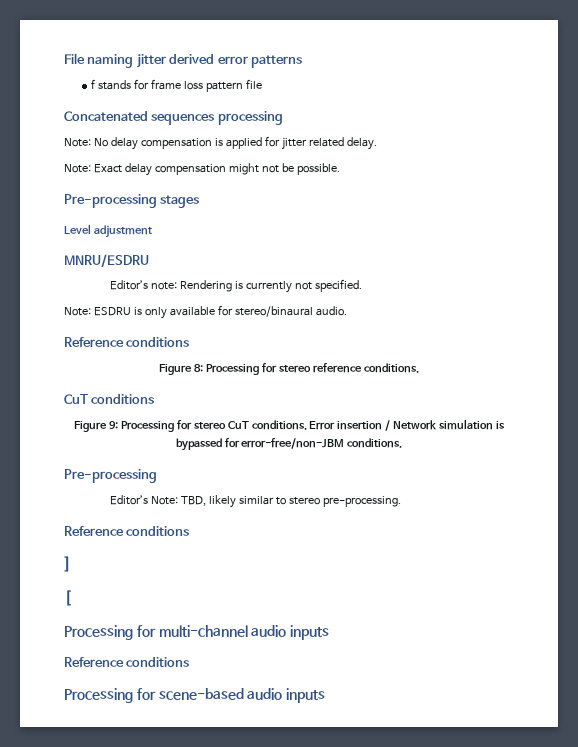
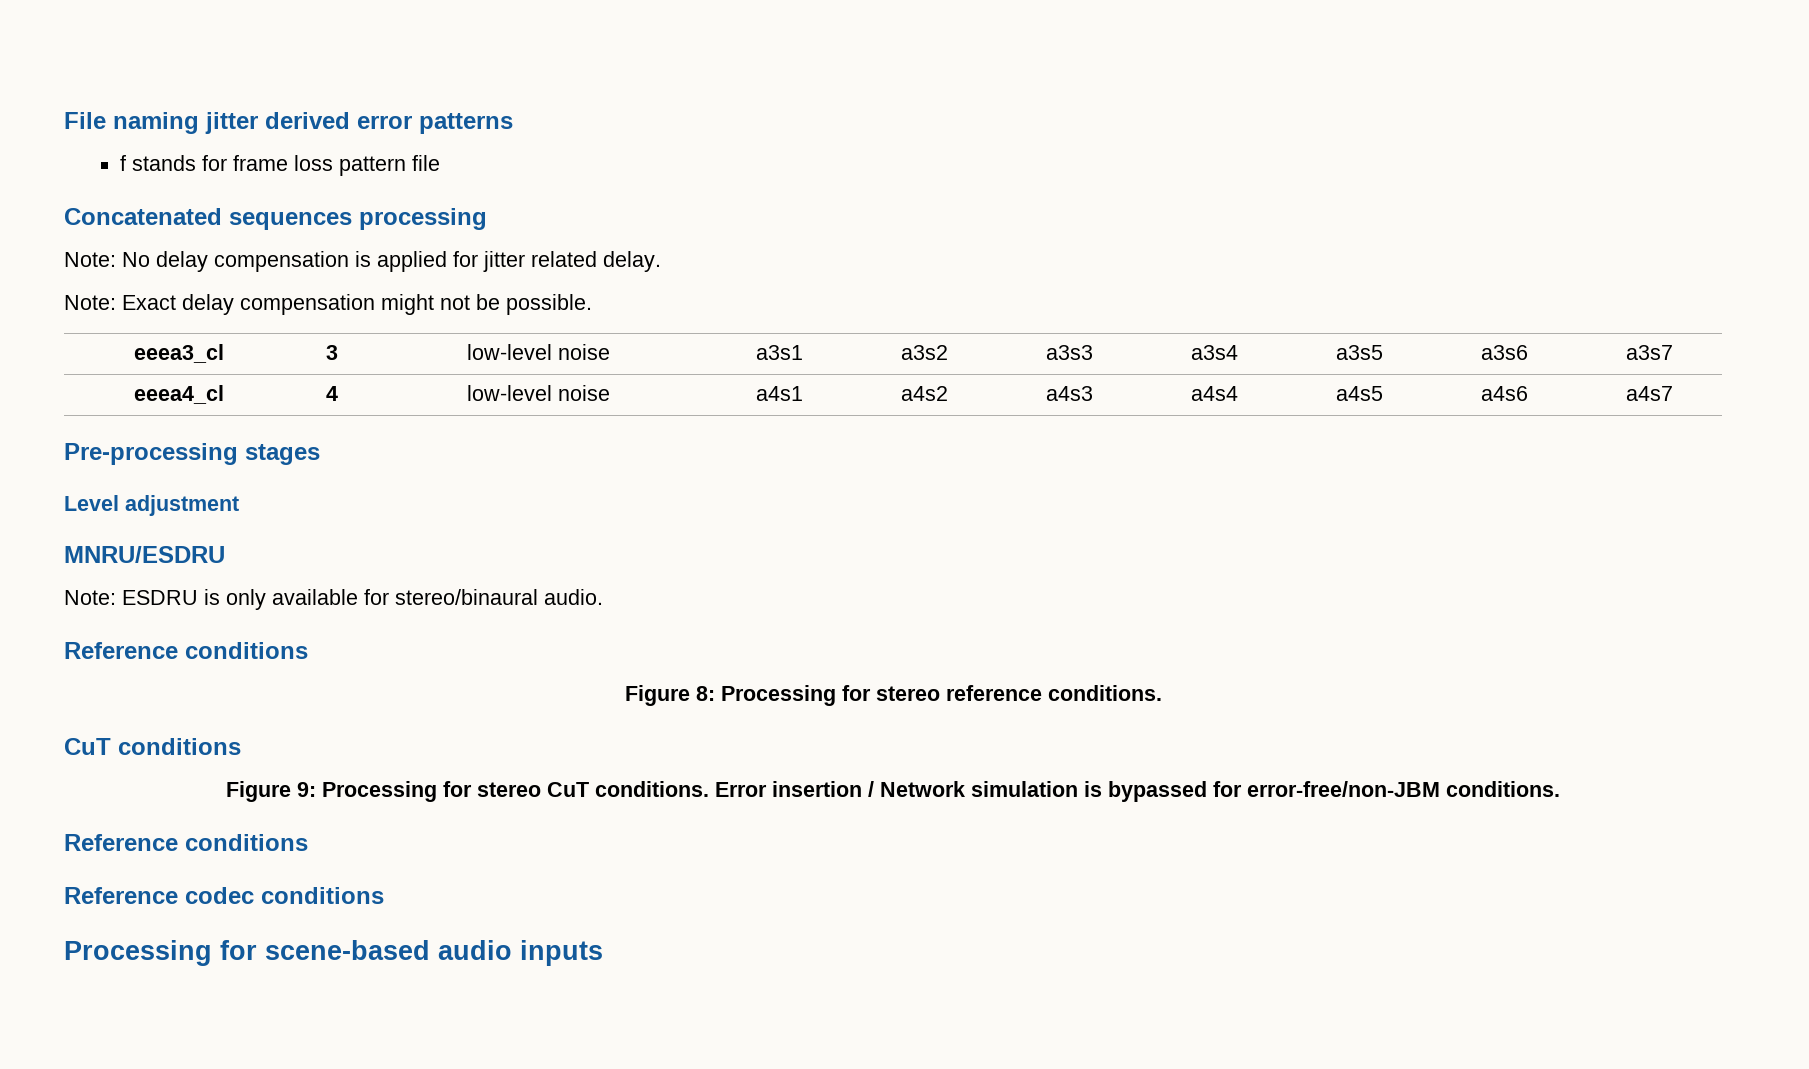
(340, 169) none -> [134,344,224,363] [325,345,338,360] [466,344,610,360] [755,345,803,360] [900,345,948,360] [1045,345,1093,360] [1190,345,1238,360] [1335,345,1383,360] [1480,345,1528,360] [1625,345,1673,360] [134,385,224,404] [325,386,338,401] [466,385,610,401] [755,386,803,401] [900,386,948,401] [1045,386,1093,401] [1190,386,1238,401] [1335,386,1383,401] [1480,386,1528,401] [1625,386,1673,401] // eeea3_cl | 3 | low-level noise | a3s1 | a3s2 | a3s3 | a3s4 | a3s5 | a3s6 | a3s7 // eeea4_cl | 4 | low-level noise | a4s1 | a4s2 | a4s3 | a4s4 | a4s5 | a4s6 | a4s7
[109,279,362,293] // Editor’s note: Rendering is currently not specified. -> (225, 554) none
[64,469,157,483] [109,495,401,508] [64,526,190,536] [64,556,71,572] [64,590,71,606] [64,625,330,640] [64,657,124,667] Pre-processing // Editor’s Note: TBD, likely similar to stereo pre-processing. // Reference conditions // ] // [ // Processing for multi-channel audio inputs // Reference -> [64,834,308,851] [64,887,254,904] Reference conditions // Reference codec

